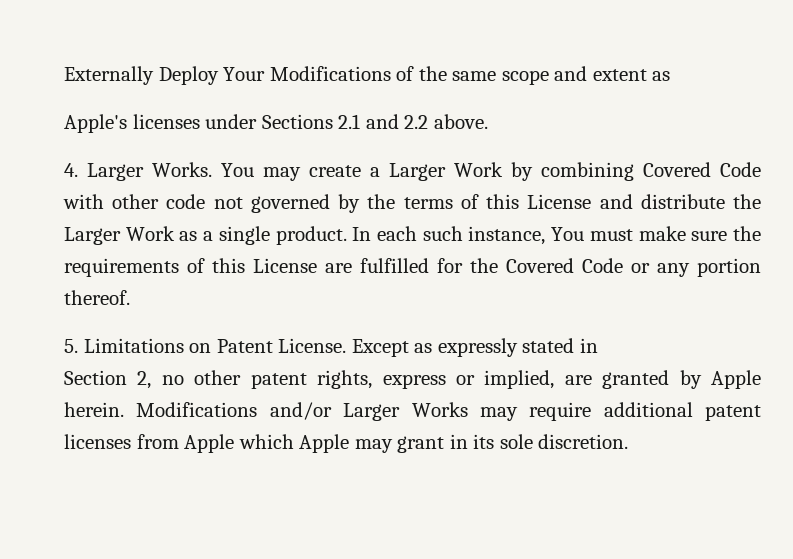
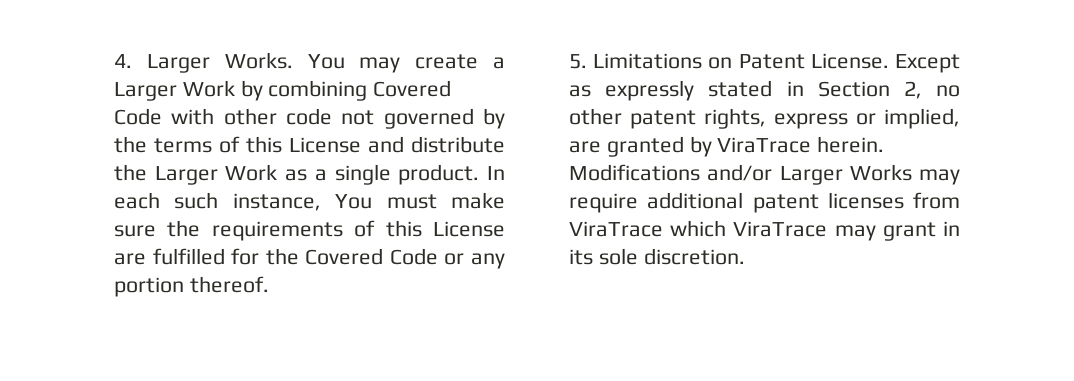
[64,66,671,85] [64,114,488,133] Externally Deploy Your Modifications of the same scope and extent as // Apple's licenses under Sections 2.1 and 2.2 above. // -> (114, 61) none
(598, 345) // -> (804, 88) none
[711,370,761,389] Apple -> [717,137,812,153] ViraTrace
[184,434,350,453] Apple which Apple -> [569,220,828,237] ViraTrace which ViraTrace

